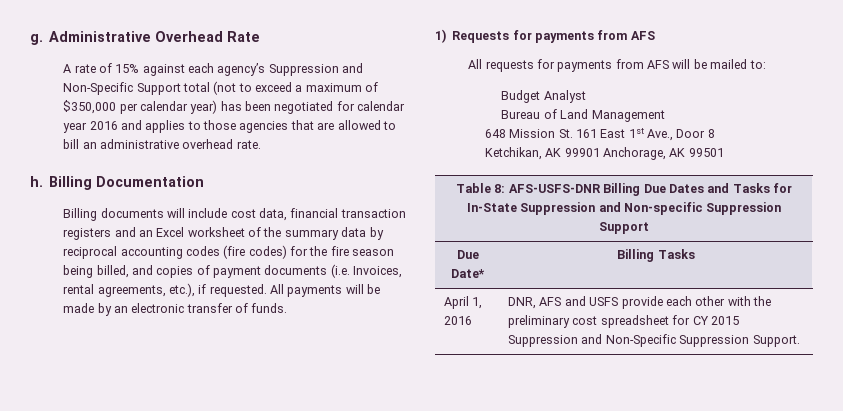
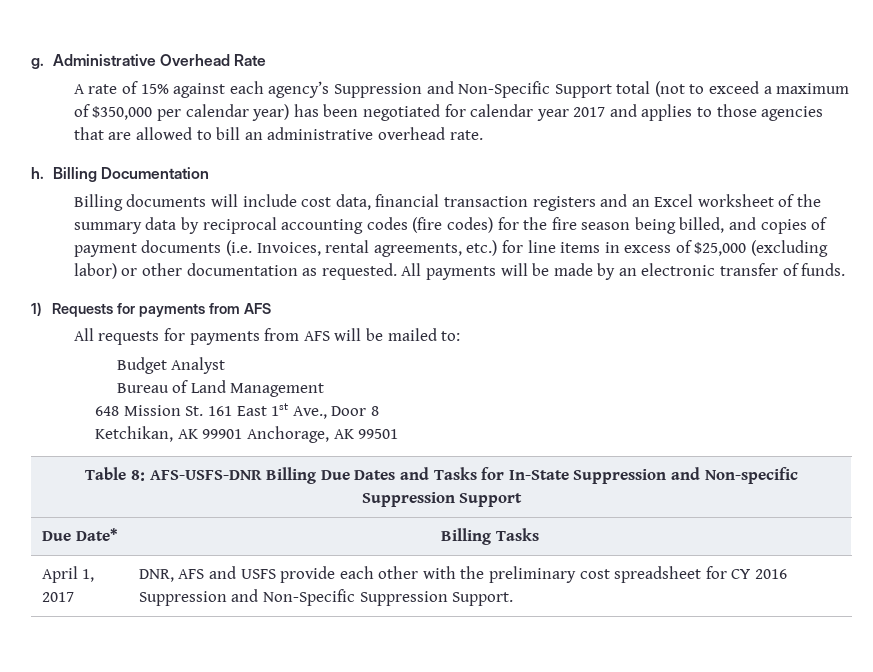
[89,121,118,130] 2016 -> [573,107,606,117] 2017
[168,283,207,297] etc.), if -> [466,240,829,257] [73,263,318,279] etc.) for line items in excess of $25,000 (excluding labor) or other documentation as
[444,316,473,325] 2016 -> [41,592,74,602] 2017
[710,316,739,325] 2015 -> [755,569,788,579] 2016

